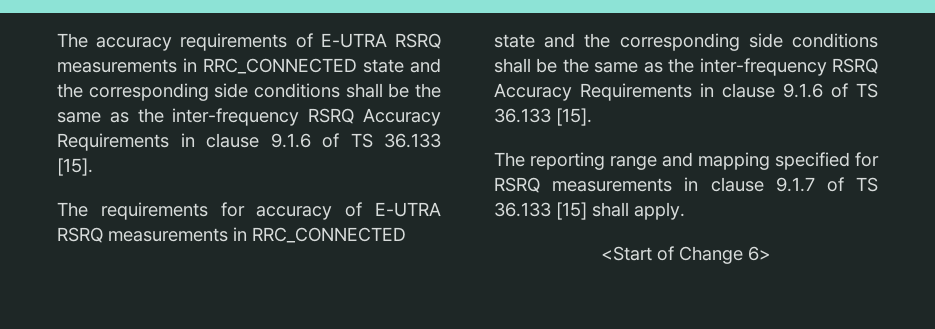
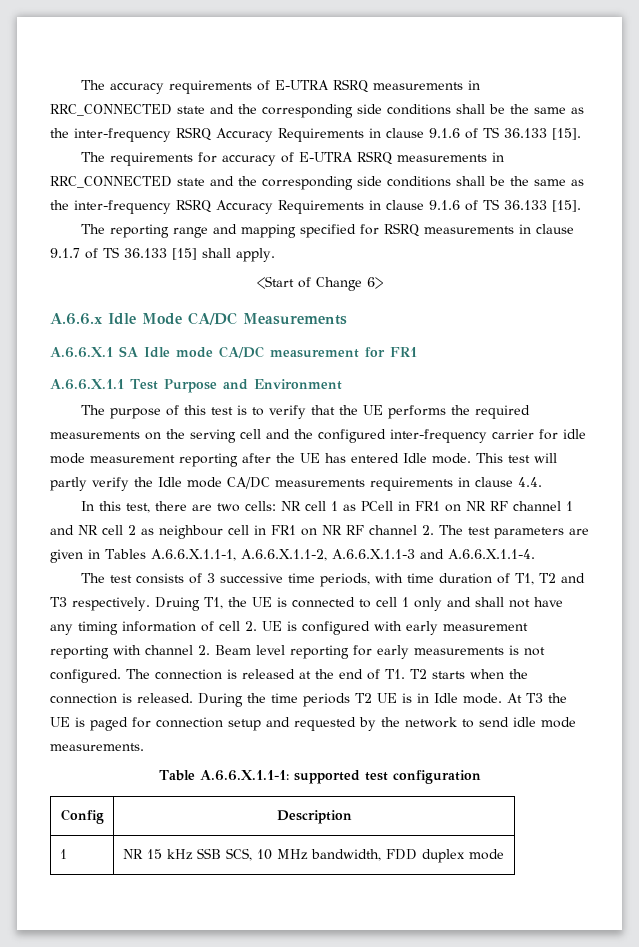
(771, 253) none -> [50,312,347,325] [50,346,417,358] [50,379,342,393] [80,405,530,419] [50,429,586,443] [50,453,557,467] [50,477,542,491] [80,501,573,513] [50,525,589,539] [50,549,535,563] [80,573,585,587] [50,597,563,611] [50,621,528,635] [50,645,545,659] [50,669,528,683] [50,693,567,707] [50,717,576,731] [50,743,144,751] [158,770,481,784] [60,809,104,824] [276,810,352,824] [59,849,67,859] [122,848,504,863] // A.6.6.x Idle Mode CA/DC Measurements // A.6.6.X.1 SA Idle mode CA/DC measurement for FR1 // A.6.6.X.1.1 Test Purpose and Environment // The purpose of this test is to verify that the UE performs the required measurements on the serving cell and the configured inter-frequency carrier for idle mode measurement reporting after the UE has entered Idle mode. This test will partly verify the Idle mode CA/DC measurements requirements in clause 4.4. // In this test, there are two cells: NR cell 1 as PCell in FR1 on NR RF channel 1 and NR cell 2 as neighbour cell in FR1 on NR RF channel 2. The test parameters are given in Tables A.6.6.X.1.1-1, A.6.6.X.1.1-2, A.6.6.X.1.1-3 and A.6.6.X.1.1-4. // The test consists of 3 successive time periods, with time duration of T1, T2 and T3 respectively. Druing T1, the UE is connected to cell 1 only and shall not have any timing information of cell 2. UE is configured with early measurement reporting with channel 2. Beam level reporting for early measurements is not configured. The connection is released at the end of T1. T2 starts when the connection is released. During the time periods T2 UE is in Idle mode. At T3 the UE is paged for connection setup and requested by the network to send idle mode measurements. // Table A.6.6.X.1.1-1: supported test configuration // Config | Description // 1 | NR 15 kHz SSB SCS, 10 MHz bandwidth, FDD duplex mode

